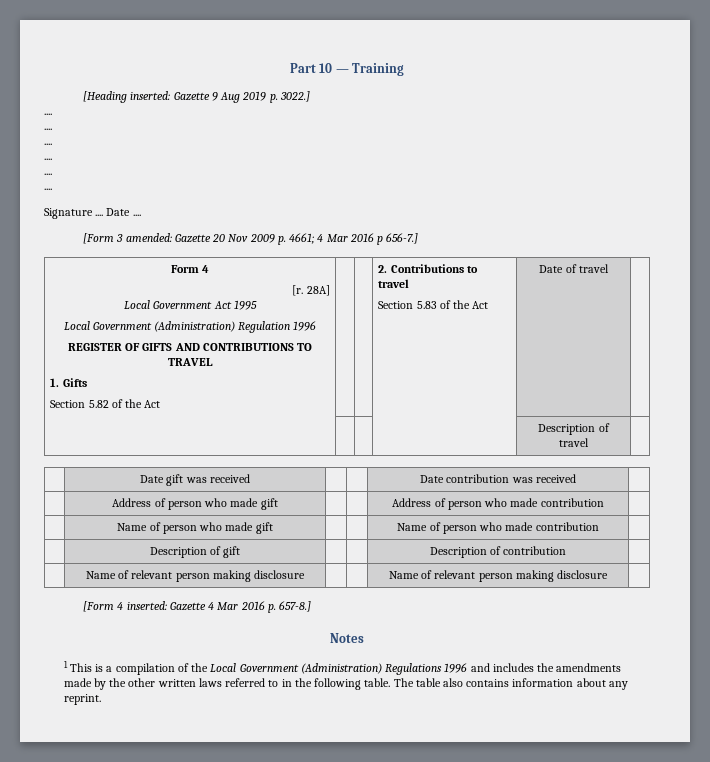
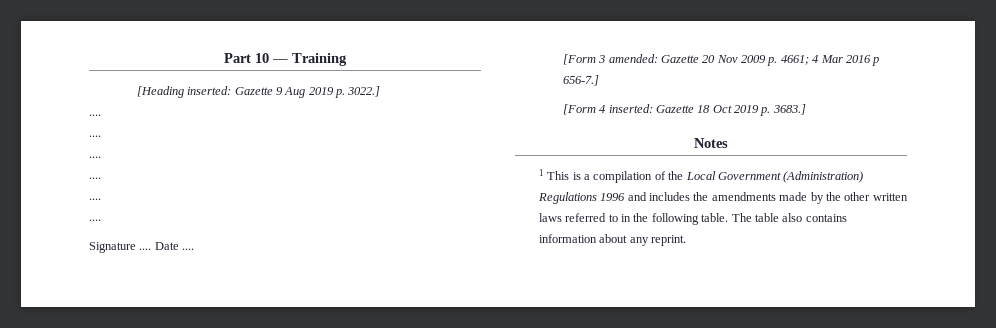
[170,265,210,273] [292,285,330,296] [124,300,257,310] [63,321,317,333] [67,343,313,351] [168,358,213,366] [50,378,87,387] [50,399,161,408] [378,264,478,273] [378,279,410,288] [378,300,489,309] [539,264,609,273] [538,423,610,435] [559,438,589,447] [140,474,250,486] [420,474,576,483] [112,498,278,510] [392,498,604,510] [117,522,273,534] [397,522,599,534] [149,546,241,558] [429,546,567,558] [85,570,306,582] [388,570,609,582] // Form 4 // [r. 28A] // Local Government Act 1995 // Local Government (Administration) Regulation 1996 // REGISTER OF GIFTS AND CONTRIBUTIONS TO TRAVEL // 1. Gifts // Section 5.82 of the Act | | | 2. Contributions to travel // Section 5.83 of the Act | Date of travel | // | | | | Description of travel | // | Date gift was received | | | Date contribution was received | // | Address of person who made gift | | | Address of person who made contribution | // | Name of person who made gift | | | Name of person who made contribution | // | Description of gift | | | Description of contribution | // | Name of relevant person making disclosure | | | Name of relevant person making disclosure | -> (599, 80) none
[208,601,312,613] 4 Mar 2016 p. 657-8.] -> [697,104,806,116] 18 Oct 2019 p. 3683.]

